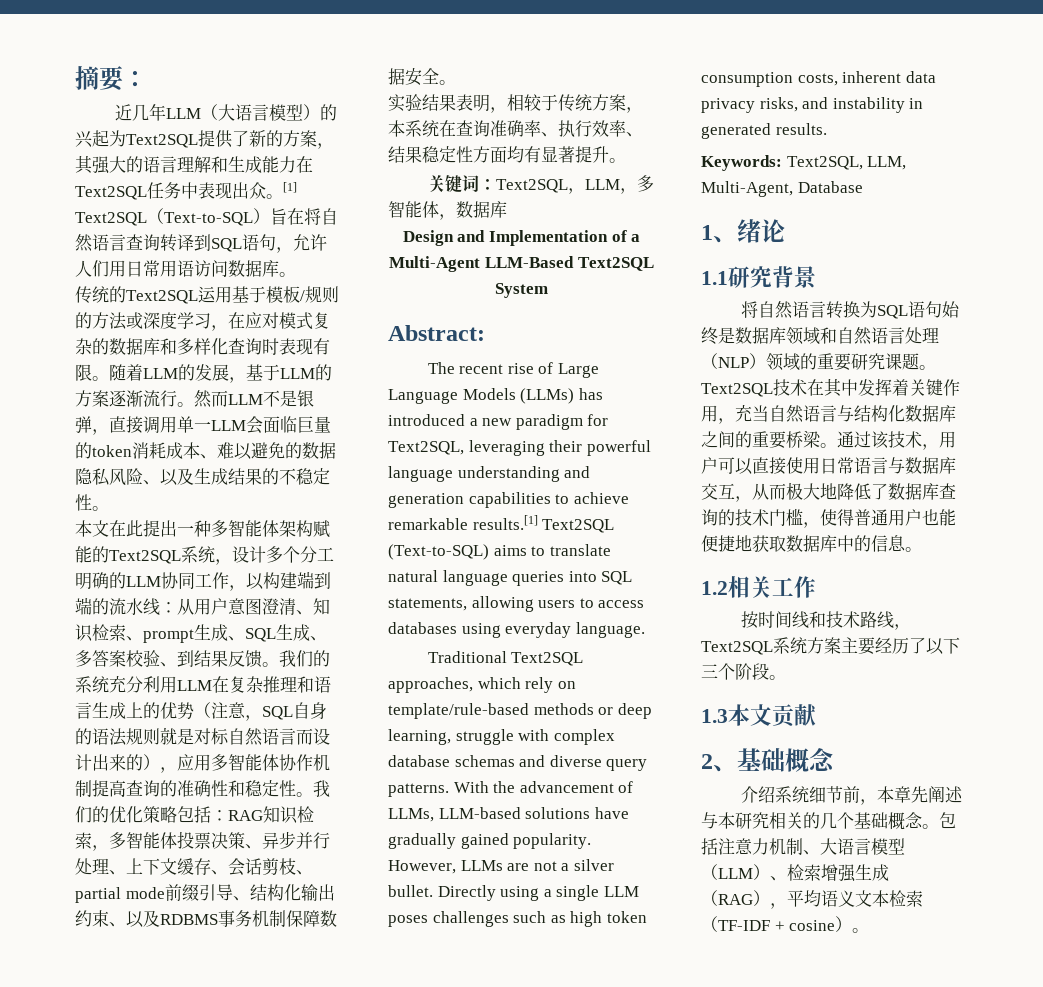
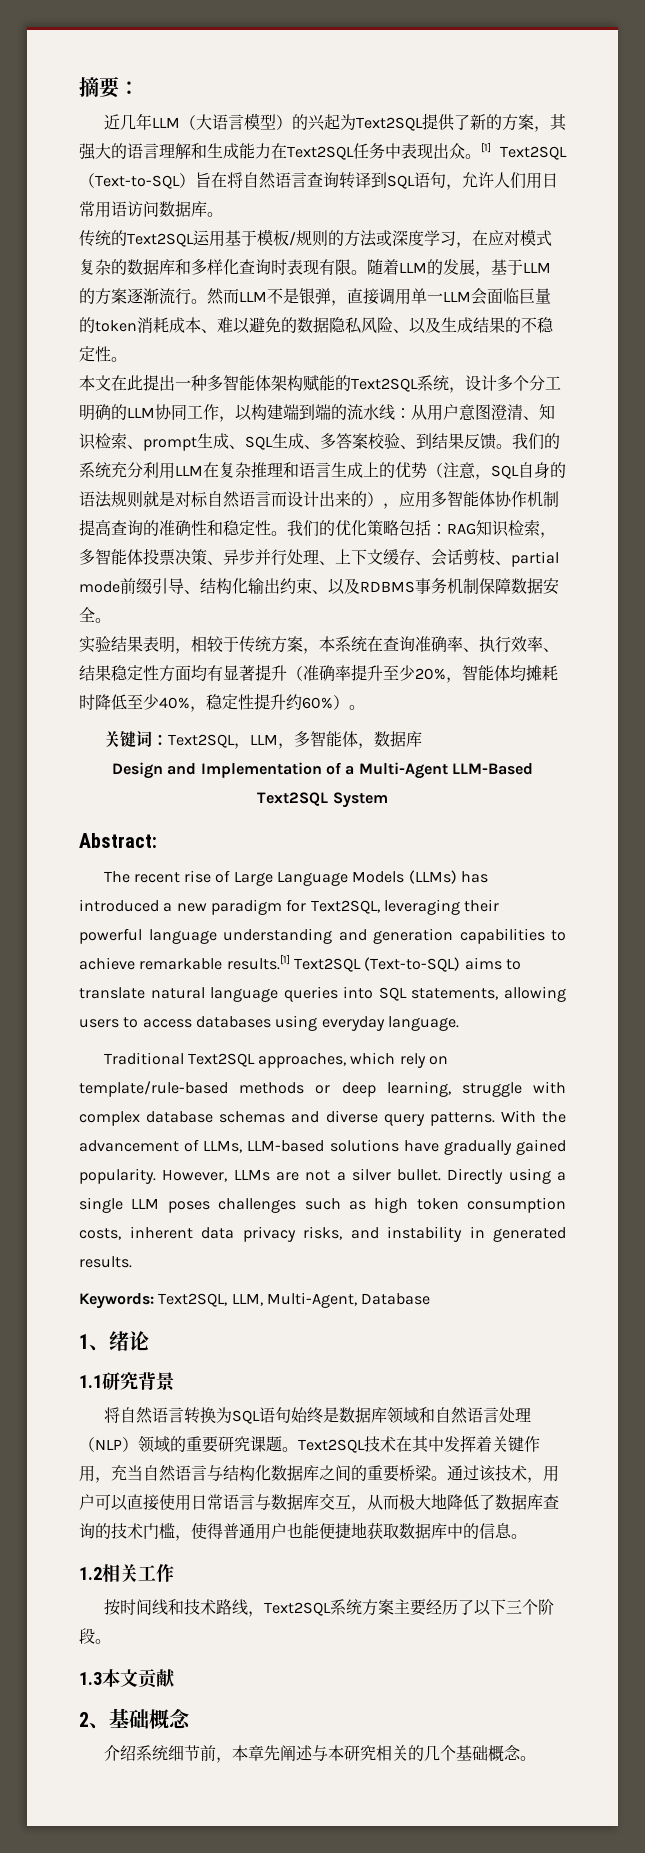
(609, 154) none -> [287,664,558,683] [79,693,349,712] （准确率提升至少20%，智能体均摊耗时降低至少40%，稳定性提升约60%）
[939,812,956,829] [701,838,905,855] [701,864,889,882] [701,890,923,909] [701,916,870,933] 包括注意力机制、大语言模型（LLM）、检索增强生成（RAG），平均语义文本检索（TF-IDF + cosine）。 -> (536, 1758) none

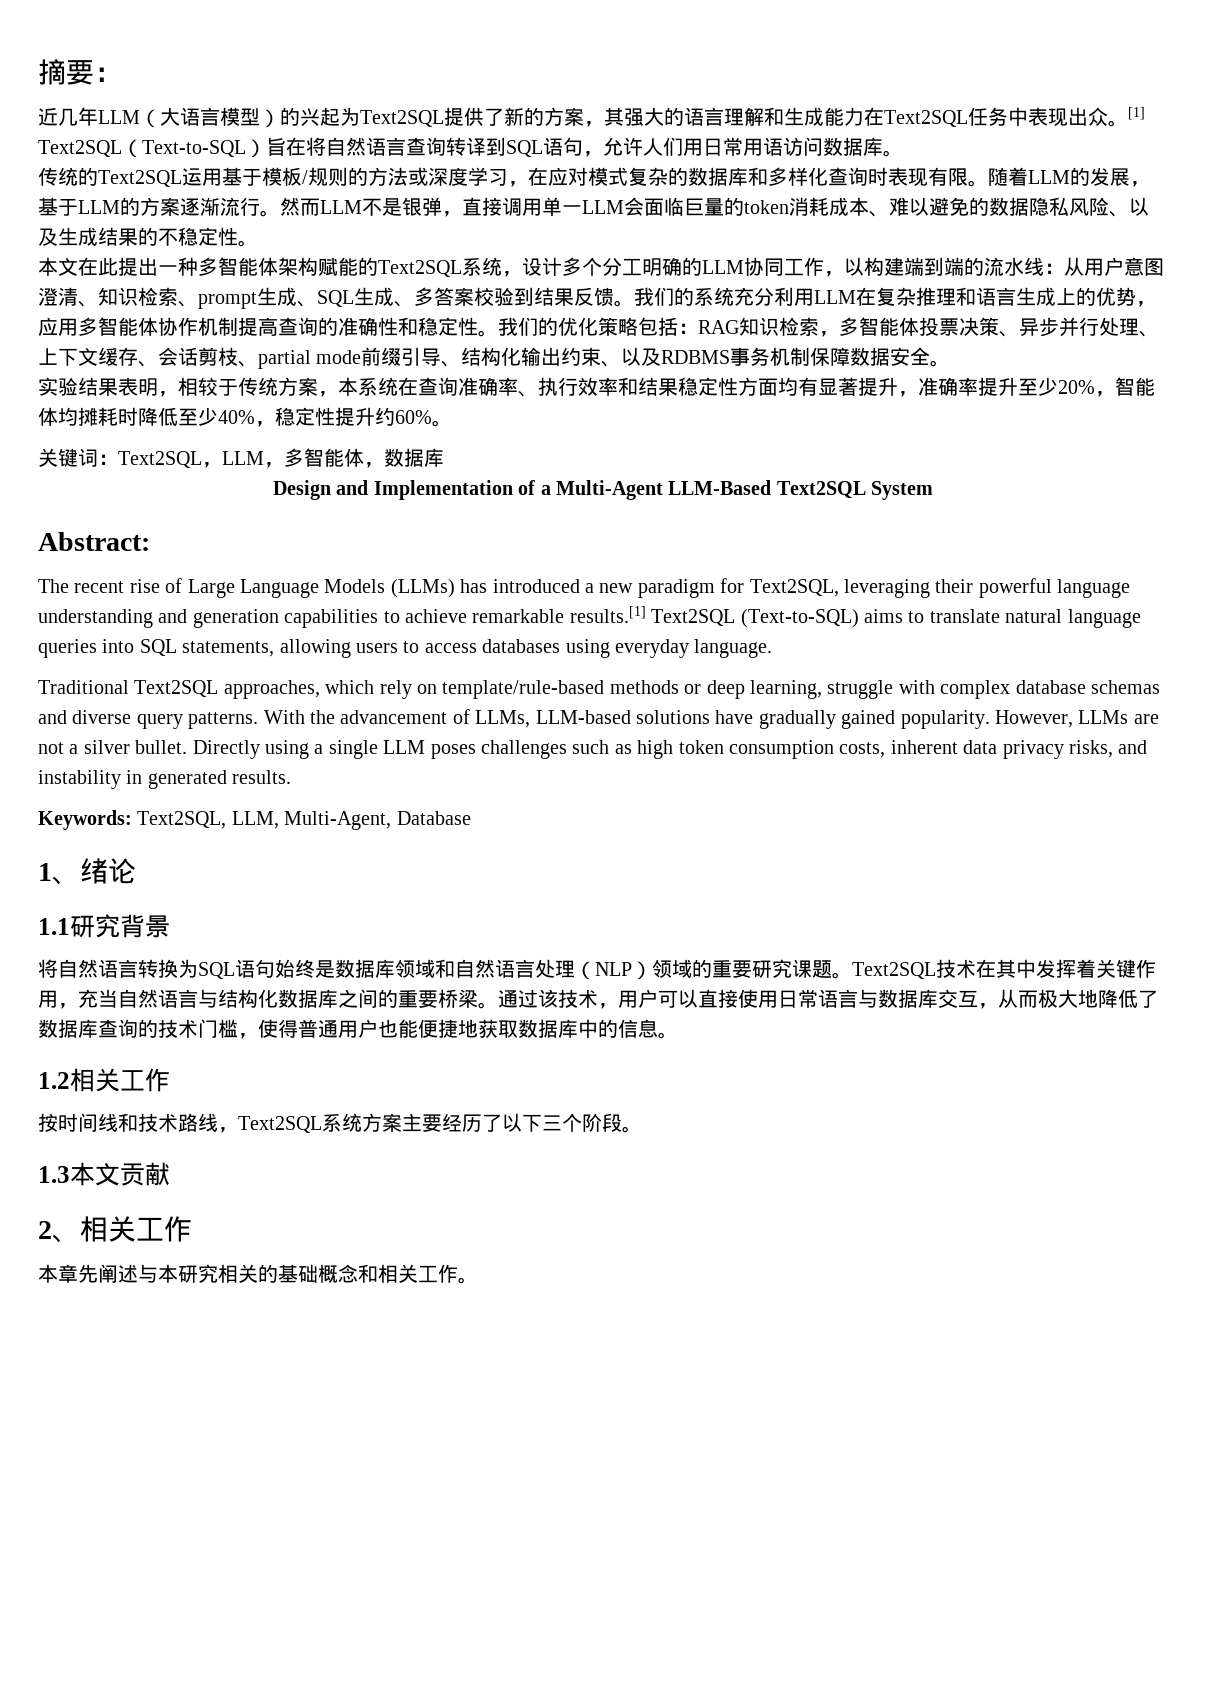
[400,445,416,449] 、 -> (514, 297) none
[427,462,566,480] [79,491,383,508] （注意，SQL自身的语法规则就是对标自然语言而设计出来的） -> (1136, 296) none
[543,648,559,652] 、 -> [618,377,638,396] 和
[287,666,303,681] （ -> [898,391,918,397] ，
[333,695,349,710] ） -> (432, 417) none
[109,1708,191,1729] [103,1745,232,1763] 基础概念 // 介绍系统细节前， -> [80,1216,192,1242] 相关工作 //
[423,1745,521,1762] 几个基础概念 -> [278,1264,458,1283] 基础概念和相关工作

